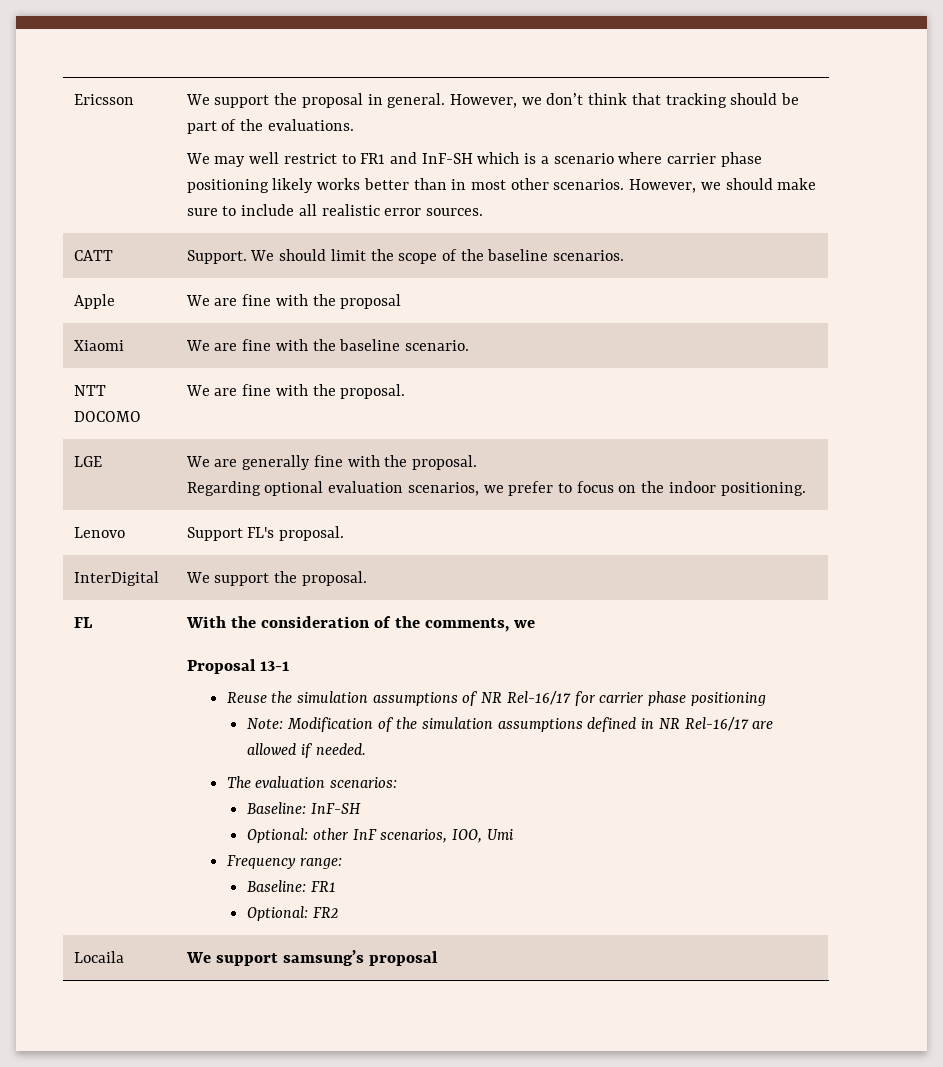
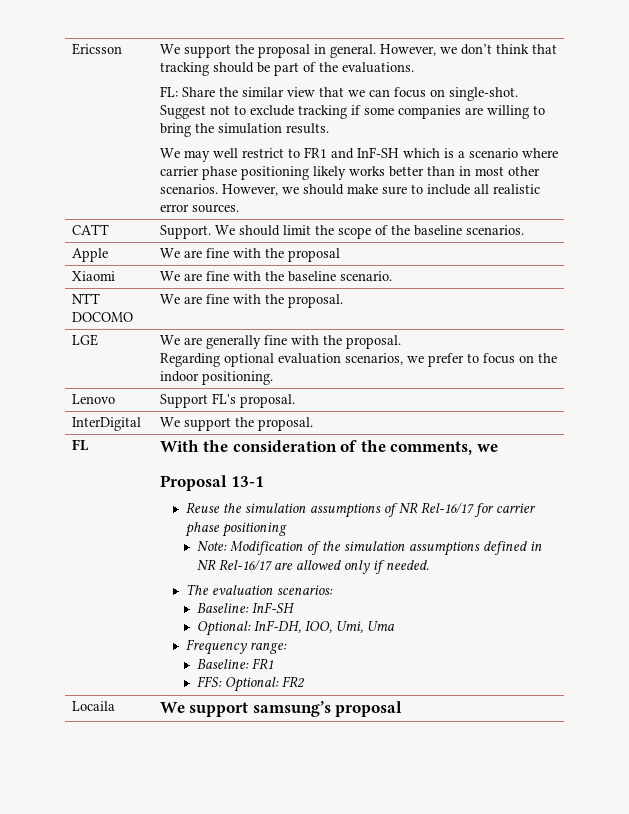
(354, 125) none -> [159,86,518,101] [159,105,545,119] [159,123,329,137] // FL: Share the similar view that we can focus on single-shot. Suggest not to exclude tracking if some companies are willing to bring the simulation results.
(298, 749) none -> [344,560,371,574] only
[312,828,514,843] other InF scenarios, IOO, Umi -> [254,620,396,633] InF-DH, IOO, Umi, Uma
(336, 886) none -> [197,676,223,687] FFS:

